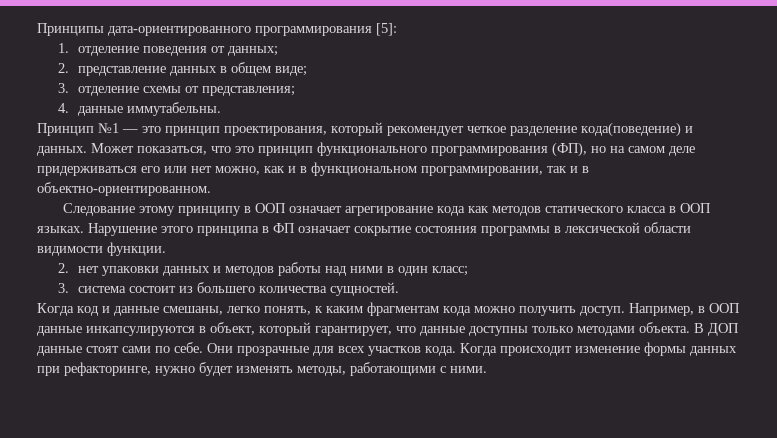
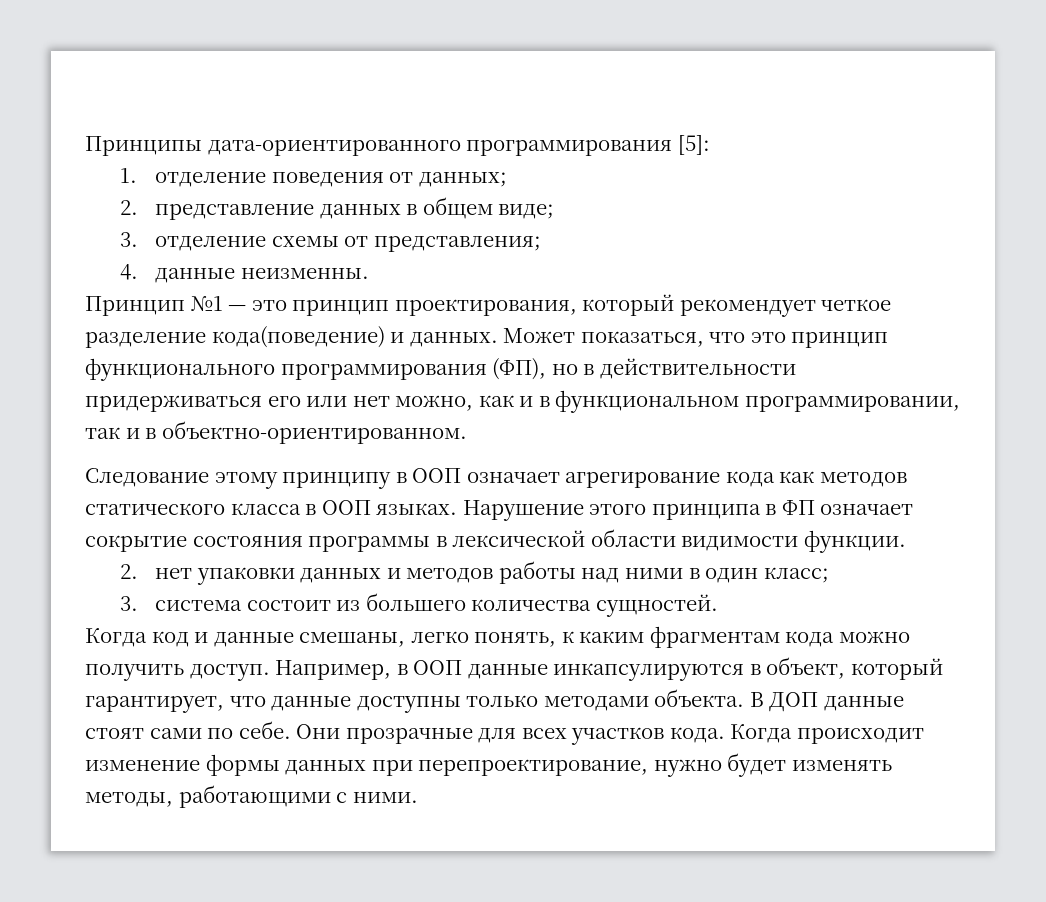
[127,102,222,116] иммутабельны. -> [240,268,369,279] неизменны.
[610,146,695,156] на самом деле -> [583,358,796,379] в действительности
[64,362,151,376] рефакторинге, -> [418,759,649,776] перепроектирование,

